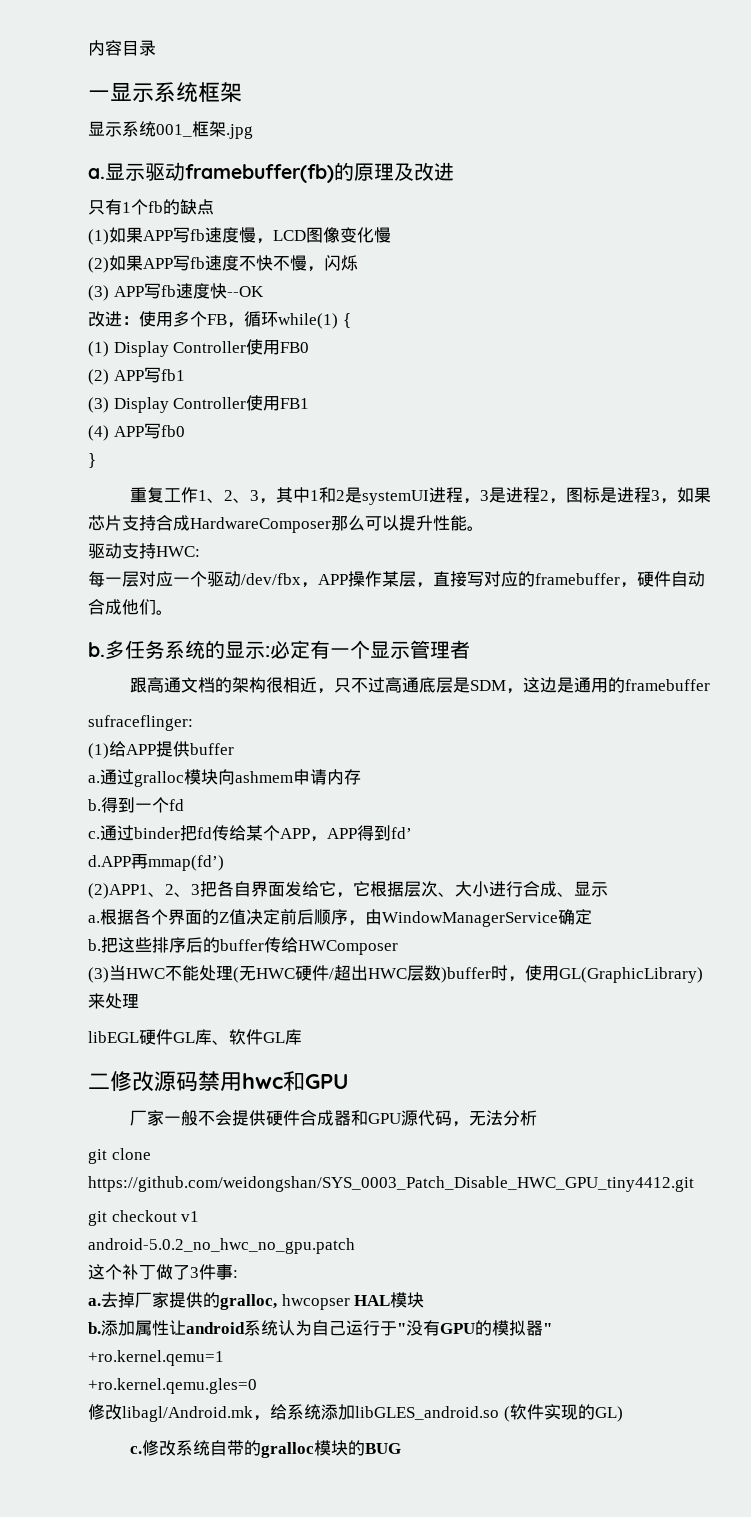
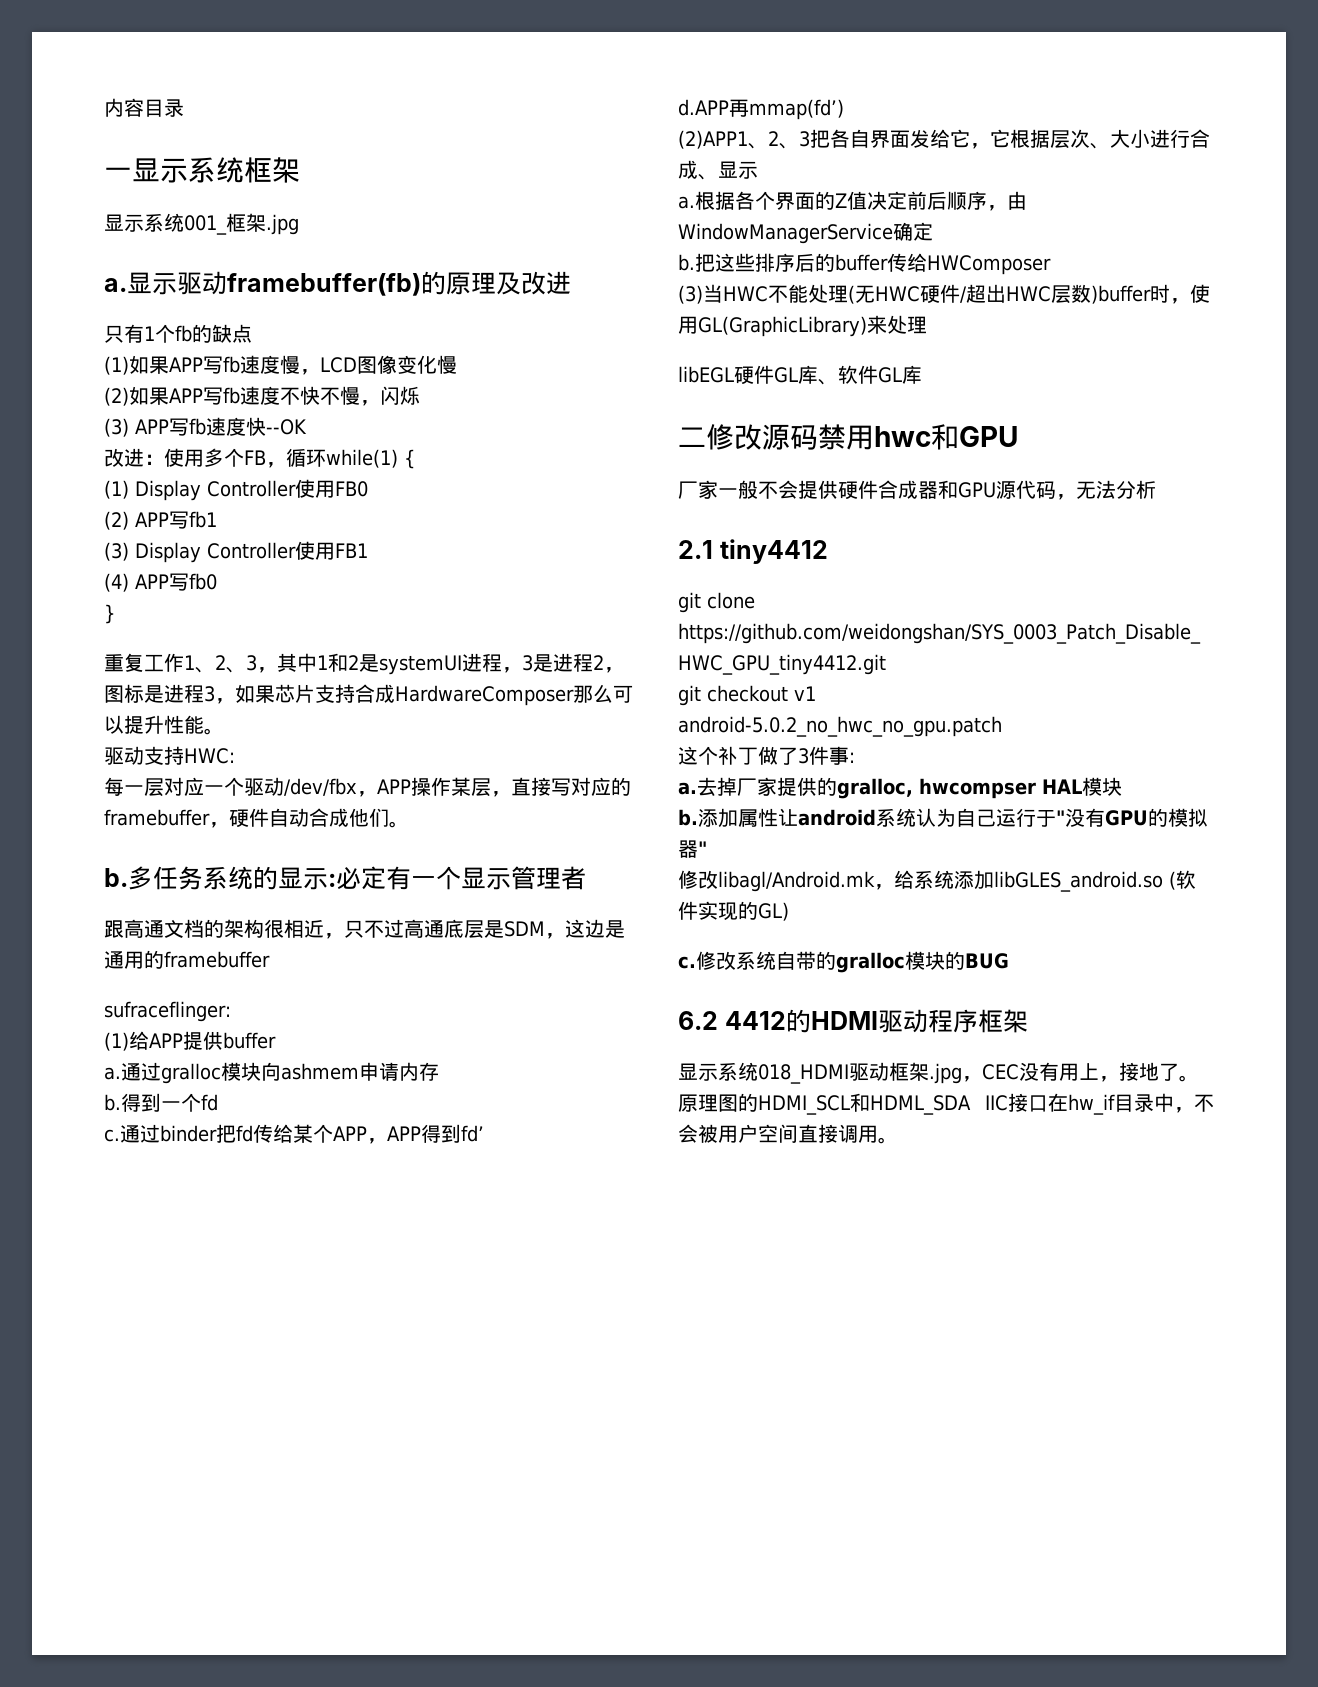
(537, 1118) none -> [678,539,828,564] // 2.1 tiny4412
[281,1294,350,1310] hwcopser -> [919,778,1036,799] hwcompser
[88,1350,224,1366] [88,1378,257,1394] // +ro.kernel.qemu=1 // +ro.kernel.qemu.gles=0 -> (707, 848) none
(401, 1448) none -> [678,1009,1028,1033] [678,1062,1199,1084] [678,1093,1214,1115] [678,1124,898,1144] // 6.2 4412的HDMI驱动程序框架 // 显示系统018_HDMI驱动框架.jpg，CEC没有用上，接地了。原理图的HDMI_SCL和HDML_SDA IIC接口在hw_if目录中，不会被用户空间直接调用。

